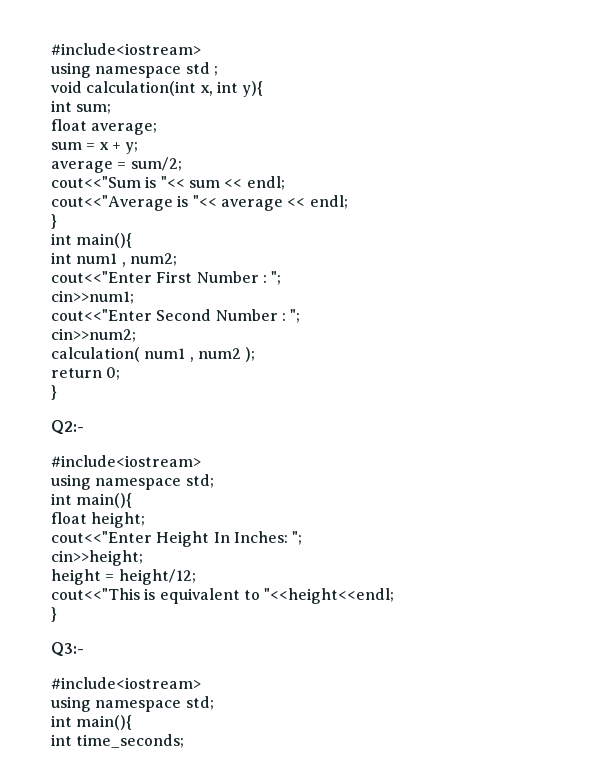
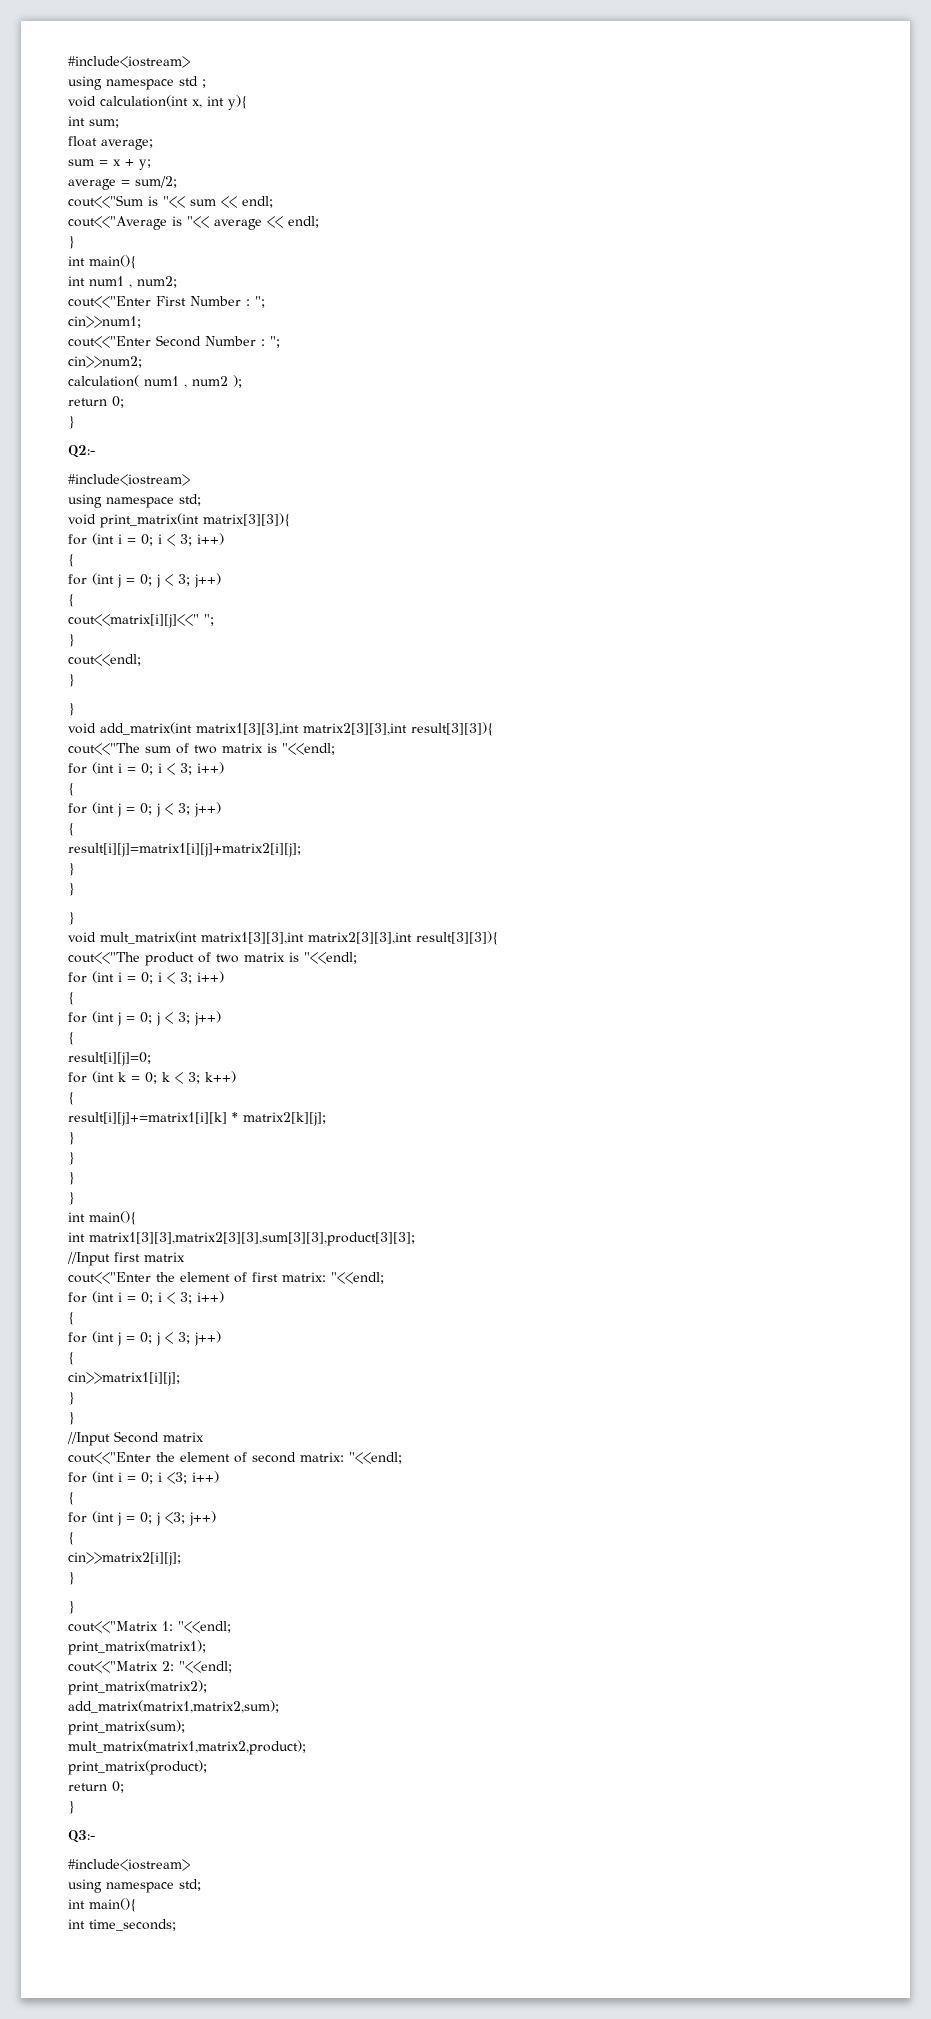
[51,493,133,508] [51,512,146,528] [51,531,303,547] [51,550,143,566] [51,569,196,585] [51,588,395,604] int main(){ // float height; // cout<<"Enter Height In Inches: "; // cin>>height; // height = height/12; // cout<<"This is equivalent to "<<height<<endl; -> [68,513,291,528] [68,533,224,546] [68,554,75,567] [68,573,221,588] [68,594,75,607] [68,614,214,628] [68,634,75,647] [68,654,141,666] [68,674,75,687] [68,703,75,716] [68,722,494,736] [68,743,335,755] [68,762,224,775] [68,783,75,796] [68,802,221,817] [68,823,75,836] [68,843,301,857] [68,863,75,876] [68,883,75,896] [68,912,75,925] [68,931,499,945] [68,952,357,966] [68,971,224,984] [68,992,75,1005] [68,1011,221,1026] [68,1032,75,1045] [68,1052,151,1066] [68,1071,236,1084] [68,1092,75,1105] [68,1112,326,1126] [68,1132,75,1145] [68,1152,75,1165] [68,1172,75,1185] [68,1192,75,1205] [68,1211,137,1225] [68,1232,415,1246] [67,1252,185,1266] [68,1272,384,1284] [68,1291,224,1304] [68,1312,75,1325] [68,1331,221,1346] [68,1352,75,1365] [68,1372,180,1386] [68,1392,75,1405] [68,1412,75,1425] [67,1431,204,1446] [68,1452,402,1464] [68,1471,219,1484] [68,1492,75,1505] [68,1511,216,1526] [68,1532,75,1545] [68,1552,181,1566] [68,1572,75,1585] [68,1601,75,1614] [68,1621,231,1633] [68,1640,206,1655] [68,1661,232,1673] [68,1680,207,1695] [68,1700,279,1713] [68,1720,185,1735] [68,1740,306,1755] [68,1760,207,1775] [68,1781,124,1793] void print_matrix(int matrix[3][3]){ // for (int i = 0; i < 3; i++) // { // for (int j = 0; j < 3; j++) // { // cout<<matrix[i][j]<<" "; // } // cout<<endl; // } // } // void add_matrix(int matrix1[3][3],int matrix2[3][3],int result[3][3]){ // cout<<"The sum of two matrix is "<<endl; // for (int i = 0; i < 3; i++) // { // for (int j = 0; j < 3; j++) // { // result[i][j]=matrix1[i][j]+matrix2[i][j]; // } // } // } // void mult_matrix(int matrix1[3][3],int matrix2[3][3],int result[3][3]){ // cout<<"The product of two matrix is "<<endl; // for (int i = 0; i < 3; i++) // { // for (int j = 0; j < 3; j++) // { // result[i][j]=0; // for (int k = 0; k < 3; k++) // { // result[i][j]+=matrix1[i][k] * matrix2[k][j]; // } // } // } // } // int main(){ // int matrix1[3][3],matrix2[3][3],sum[3][3],product[3][3]; // //Input first matrix // cout<<"Enter the element of first matrix: "<<endl; // for (int i = 0; i < 3; i++) // { // for (int j = 0; j < 3; j++) // { // cin>>matrix1[i][j]; // } // } // //Input Second matrix // cout<<"Enter the element of second matrix: "<<endl; // for (int i = 0; i <3; i++) // { // for (int j = 0; j <3; j++) // { // cin>>matrix2[i][j]; // } // } // cout<<"Matrix 1: "<<endl; // print_matrix(matrix1); // cout<<"Matrix 2: "<<endl; // print_matrix(matrix2); // add_matrix(matrix1,matrix2,sum); // print_matrix(sum); // mult_matrix(matrix1,matrix2,product); // print_matrix(product); // return 0;

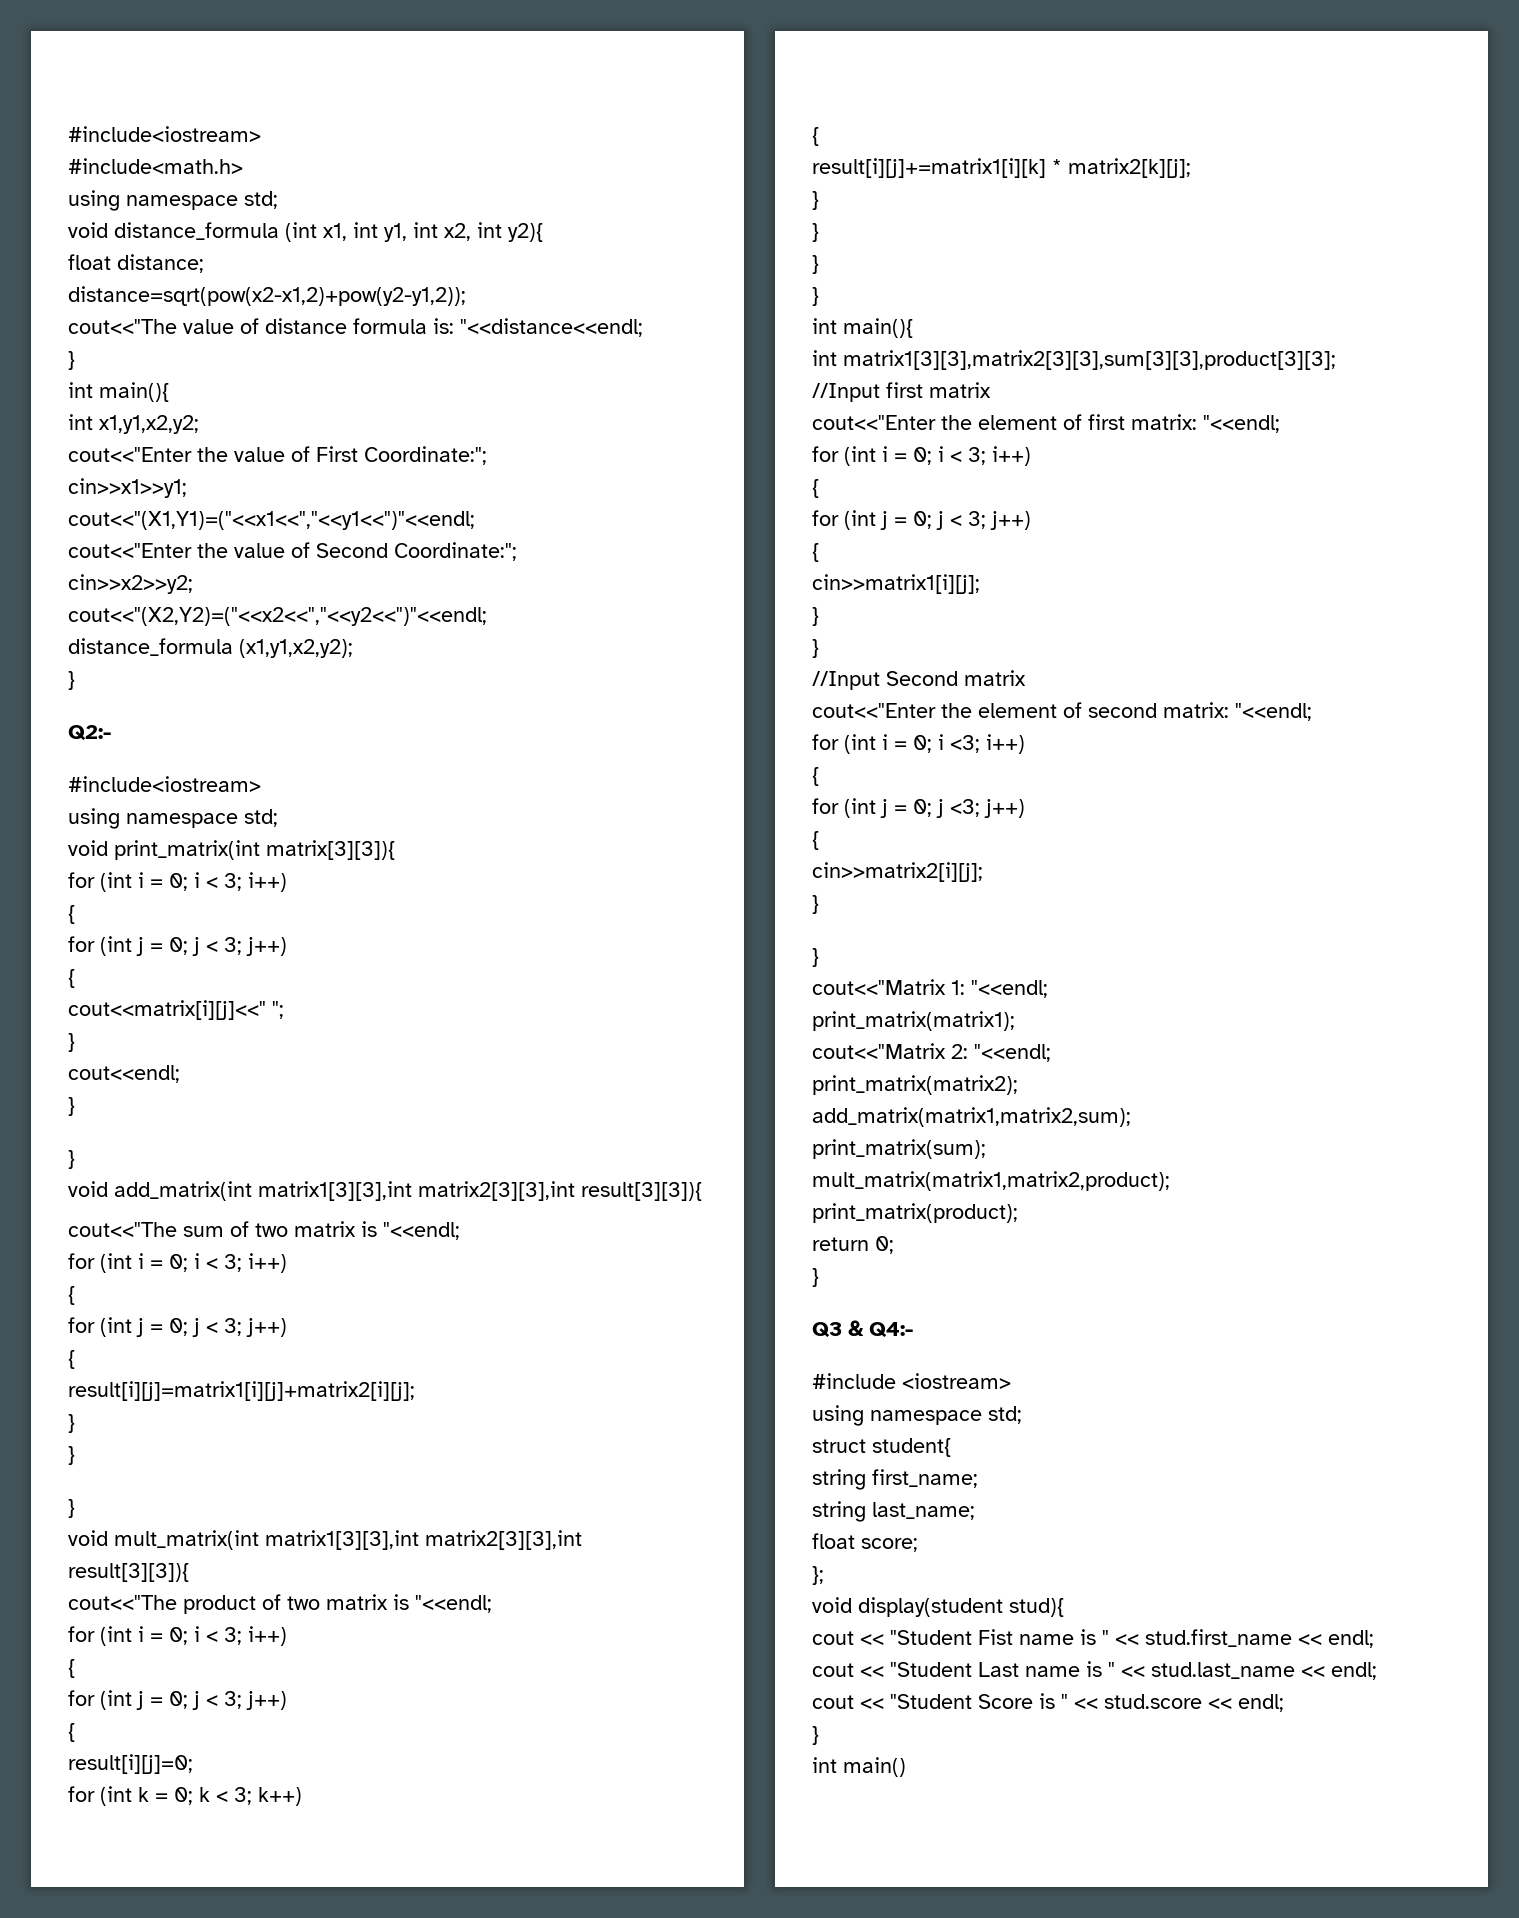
[68,56,190,68] [68,76,206,90] [68,95,248,110] [68,116,119,128] [68,136,153,150] [68,159,151,170] [68,176,177,190] [68,195,273,208] [68,216,319,230] [68,236,75,249] [68,255,137,269] [68,276,177,288] [68,296,265,308] [68,316,141,328] [68,335,280,348] [68,356,142,368] [68,375,242,388] [68,396,124,408] #include<iostream> // using namespace std ; // void calculation(int x, int y){ // int sum; // float average; // sum = x + y; // average = sum/2; // cout<<"Sum is "<< sum << endl; // cout<<"Average is "<< average << endl; // } // int main(){ // int num1 , num2; // cout<<"Enter First Number : "; // cin>>num1; // cout<<"Enter Second Number : "; // cin>>num2; // calculation( num1 , num2 ); // return 0; -> [68,126,261,142] [68,158,243,174] [68,190,278,211] [68,222,543,242] [68,254,204,273] [68,286,466,306] [68,318,643,337] [68,351,75,370] [68,382,169,402] [68,414,199,434] [68,446,487,465] [68,478,187,498] [68,511,475,530] [68,542,517,561] [68,574,193,594] [68,607,487,626] [68,638,353,658] #include<iostream> // #include<math.h> // using namespace std; // void distance_formula (int x1, int y1, int x2, int y2){ // float distance; // distance=sqrt(pow(x2-x1,2)+pow(y2-y1,2)); // cout<<"The value of distance formula is: "<<distance<<endl; // } // int main(){ // int x1,y1,x2,y2; // cout<<"Enter the value of First Coordinate:"; // cin>>x1>>y1; // cout<<"(X1,Y1)=("<<x1<<","<<y1<<")"<<endl; // cout<<"Enter the value of Second Coordinate:"; // cin>>x2>>y2; // cout<<"(X2,Y2)=("<<x2<<","<<y2<<")"<<endl; // distance_formula (x1,y1,x2,y2);
[68,1830,95,1843] [68,1859,190,1871] [68,1879,201,1893] [68,1898,137,1912] [68,1919,176,1931] Q3:- // #include<iostream> // using namespace std; // int main(){ // int time_seconds; -> [812,1320,913,1338] [812,1373,1011,1389] [812,1405,1022,1426] [812,1438,951,1457] [812,1469,978,1490] [812,1501,975,1522] [812,1533,918,1552] [812,1566,824,1585] [812,1597,1064,1617] [812,1629,1374,1648] [812,1661,1377,1680] [812,1693,1284,1712] [812,1726,819,1745] [812,1757,906,1777] Q3 & Q4:- // #include <iostream> // using namespace std; // struct student{ // string first_name; // string last_name; // float score; // }; // void display(student stud){ // cout << "Student Fist name is " << stud.first_name << endl; // cout << "Student Last name is " << stud.last_name << endl; // cout << "Student Score is " << stud.score << endl; // } // int main()

